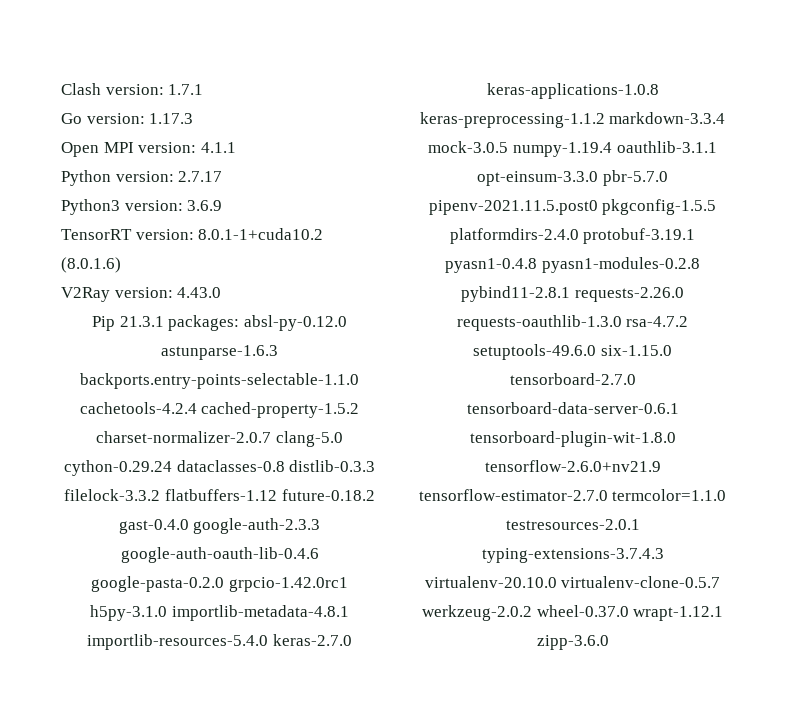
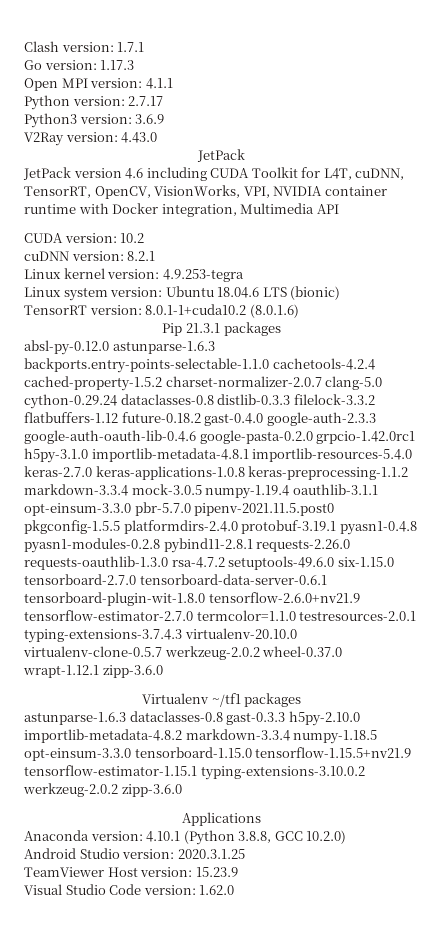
(223, 205) none -> [24,132,158,146] [197,149,245,162] [23,167,405,181] [24,185,387,199] [24,203,339,217] [24,233,145,243] [24,251,156,261] [24,268,244,282] [24,286,341,301] // V2Ray version: 4.43.0 // JetPack // JetPack version 4.6 including CUDA Toolkit for L4T, cuDNN, TensorRT, OpenCV, VisionWorks, VPI, NVIDIA container runtime with Docker integration, Multimedia API // CUDA version: 10.2 // cuDNN version: 8.2.1 // Linux kernel version: 4.9.253-tegra // Linux system version: Ubuntu 18.04.6 LTS (bionic)
[61,287,222,302] // V2Ray version: 4.43.0 -> (299, 311) none
[168,315,240,331] packages: -> [223,322,281,336] packages //
(609, 642) none -> [141,693,302,707] [24,711,360,726] [24,729,378,744] [24,747,412,761] [24,765,365,780] [23,783,182,797] [182,812,261,826] [24,830,347,845] [24,848,245,859] [24,867,238,877] [24,884,235,895] // Virtualenv ~/tf1 packages // astunparse-1.6.3 dataclasses-0.8 gast-0.3.3 h5py-2.10.0 importlib-metadata-4.8.2 markdown-3.3.4 numpy-1.18.5 opt-einsum-3.3.0 tensorboard-1.15.0 tensorflow-1.15.5+nv21.9 tensorflow-estimator-1.15.1 typing-extensions-3.10.0.2 werkzeug-2.0.2 zipp-3.6.0 // Applications // Anaconda version: 4.10.1 (Python 3.8.8, GCC 10.2.0) // Android Studio version: 2020.3.1.25 // TeamViewer Host version: 15.23.9 // Visual Studio Code version: 1.62.0

